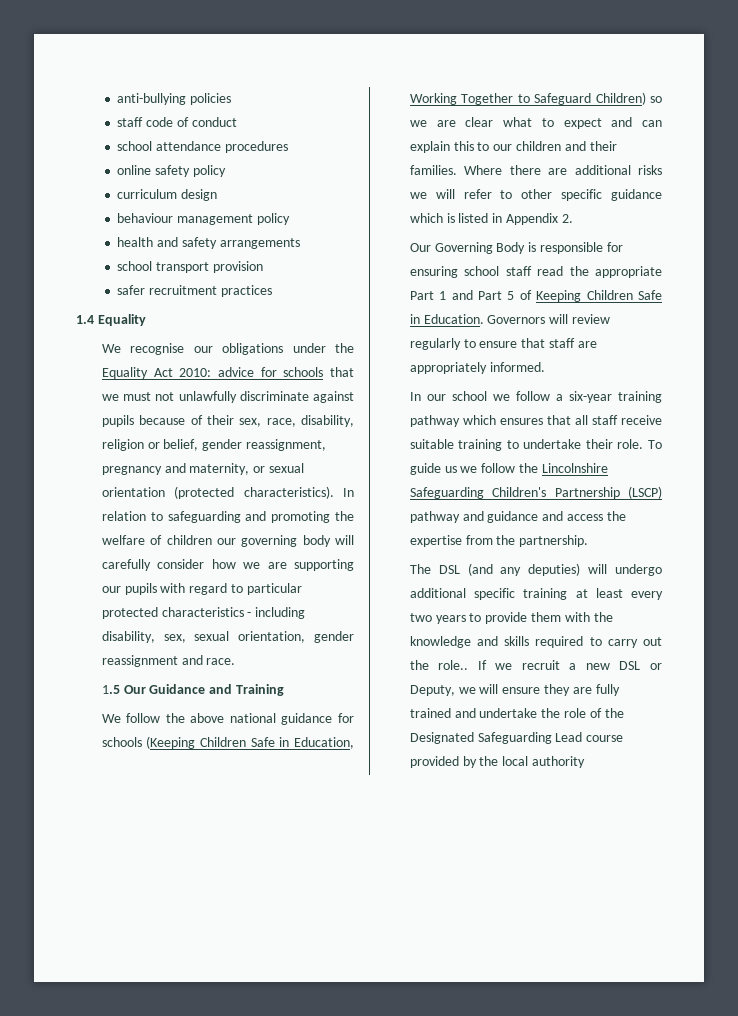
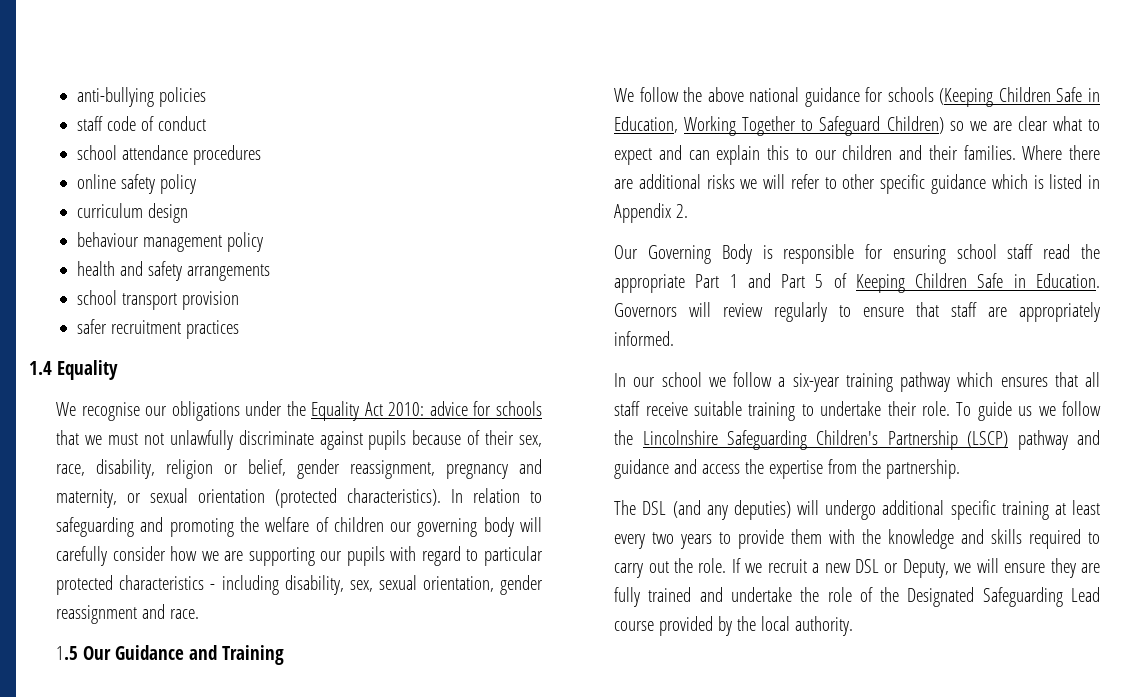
[438,660,469,670] role.. -> [698,558,727,573] role.
[531,756,585,768] authority -> [795,616,854,636] authority.

